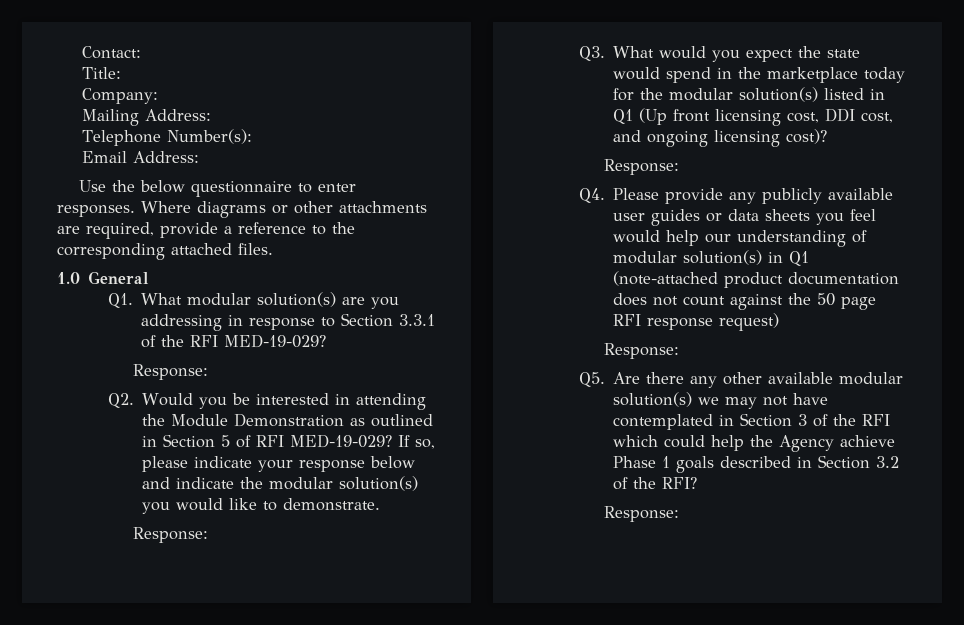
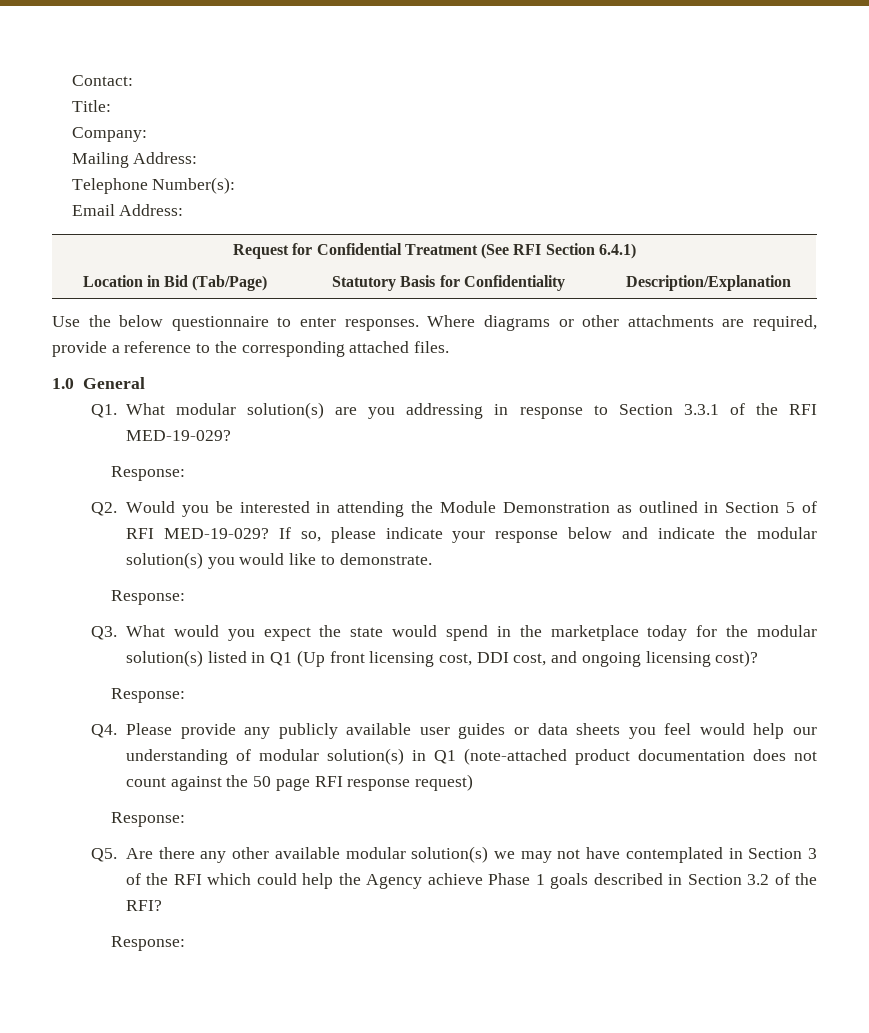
(200, 157) none -> [232,243,637,259] [82,275,268,291] [332,275,565,291] [625,275,791,291] // Request for Confidential Treatment (See RFI Section 6.4.1) // Location in Bid (Tab/Page) | Statutory Basis for Confidentiality | Description/Explanation

